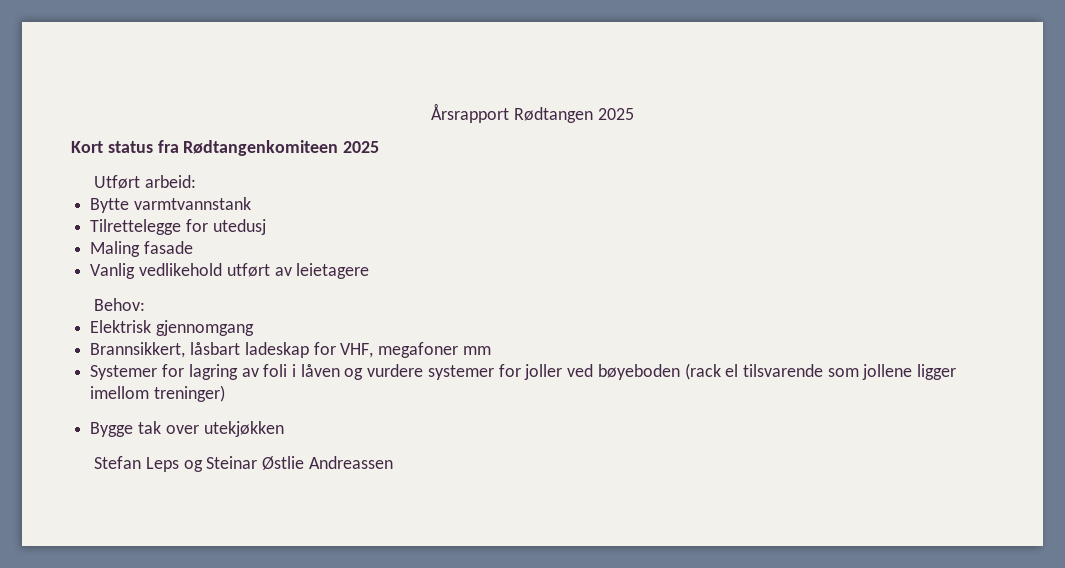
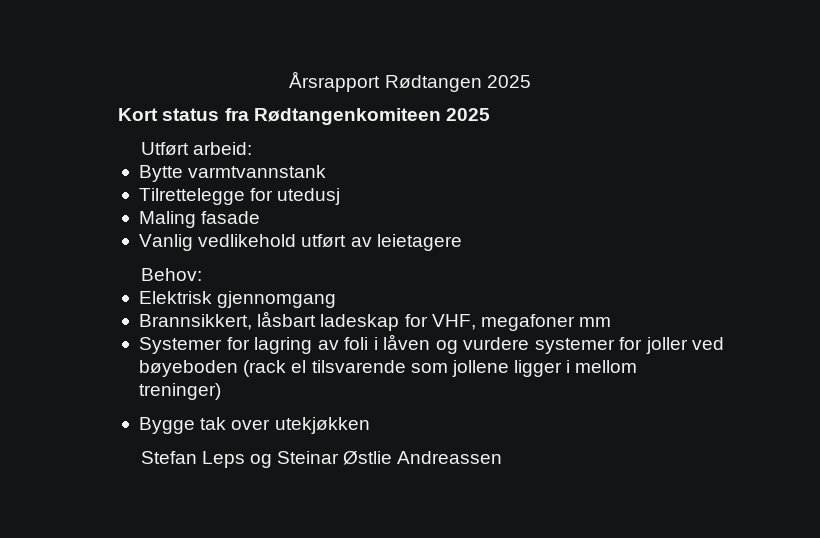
[90,386,150,399] imellom -> [566,360,638,373] i mellom

